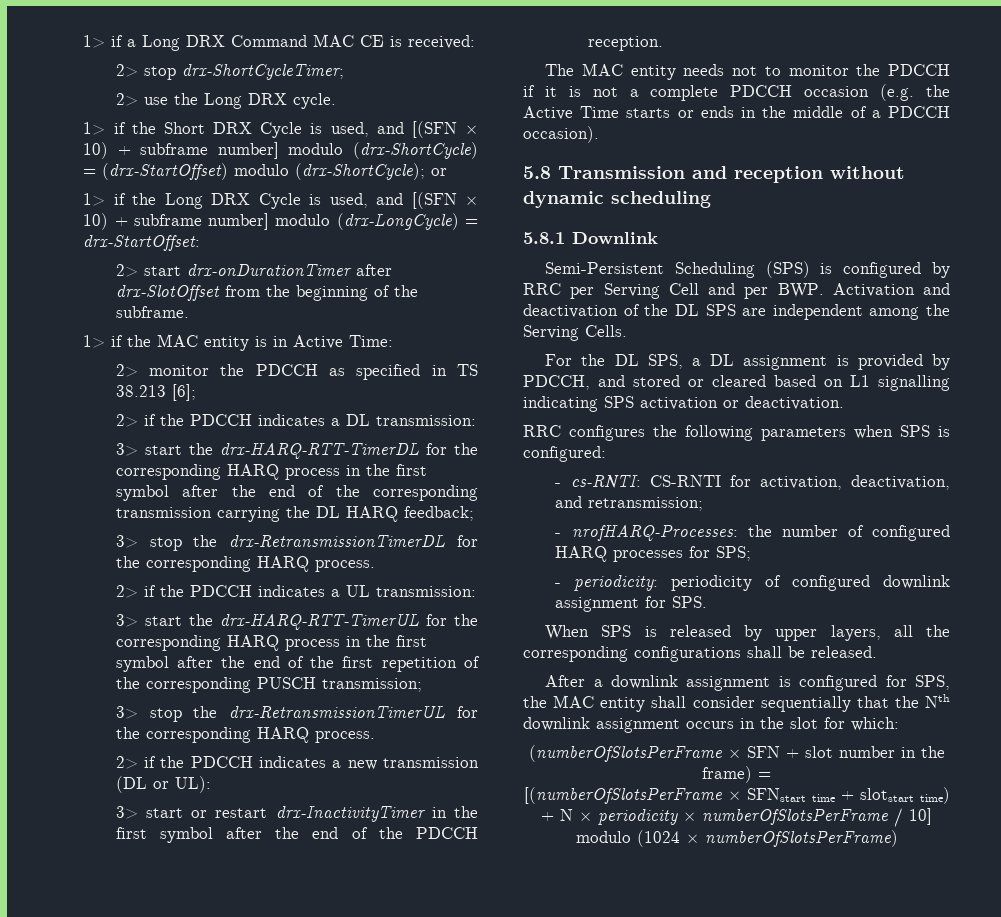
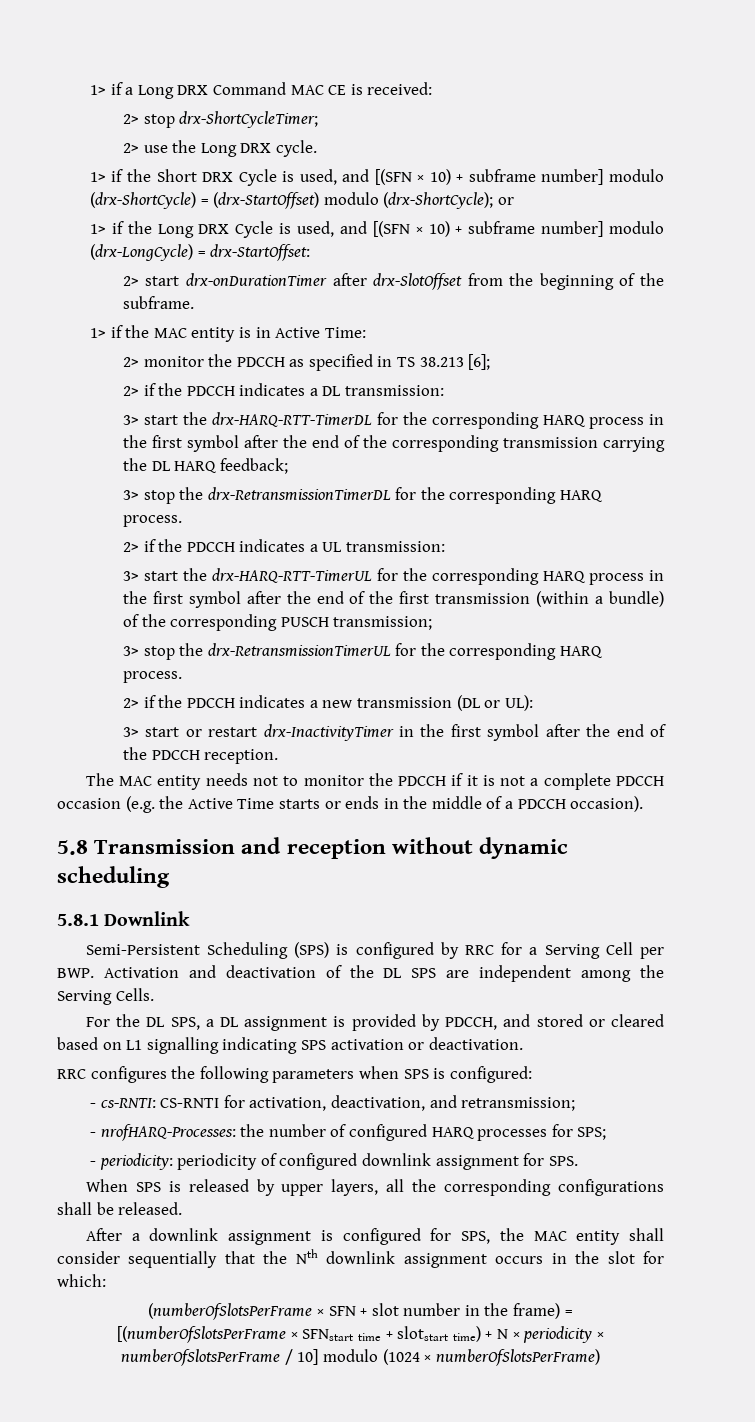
[381,657,457,672] repetition -> [435,591,664,607] transmission (within a bundle)
[570,287,595,299] per -> [501,942,538,955] for a
[708,283,735,295] and -> (633, 948) none

